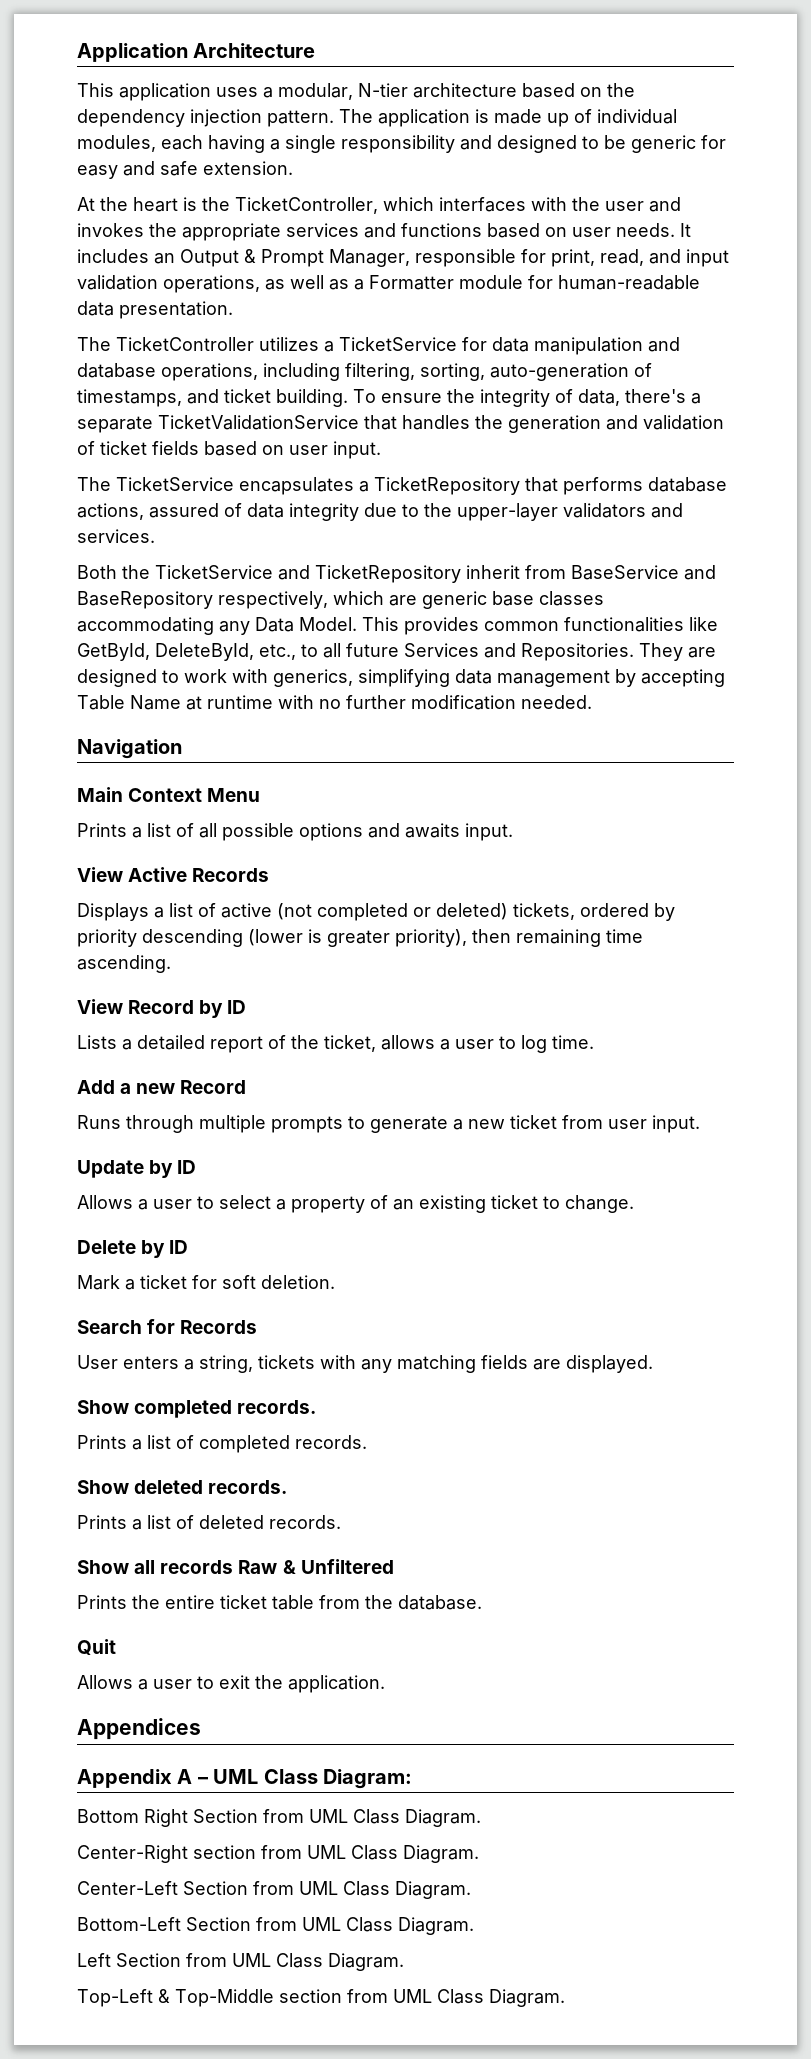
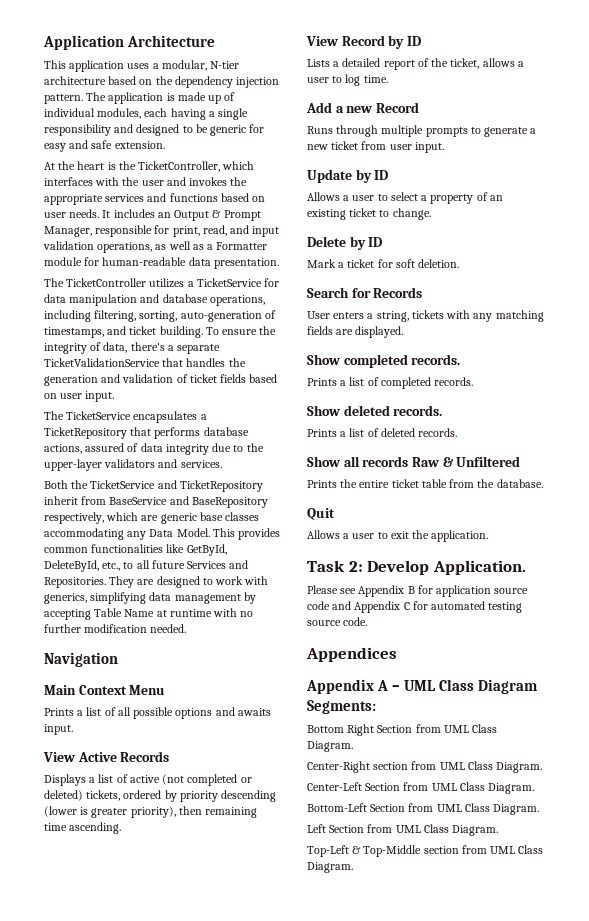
(385, 1684) none -> [307,560,526,575] [307,585,529,597] [307,601,523,613] [307,617,368,626] // Task 2: Develop Application. // Please see Appendix B for application source code and Appendix C for automated testing source code.
[323,1769,412,1789] Diagram: -> [478,679,539,694] [307,700,376,714] Diagram Segments:

